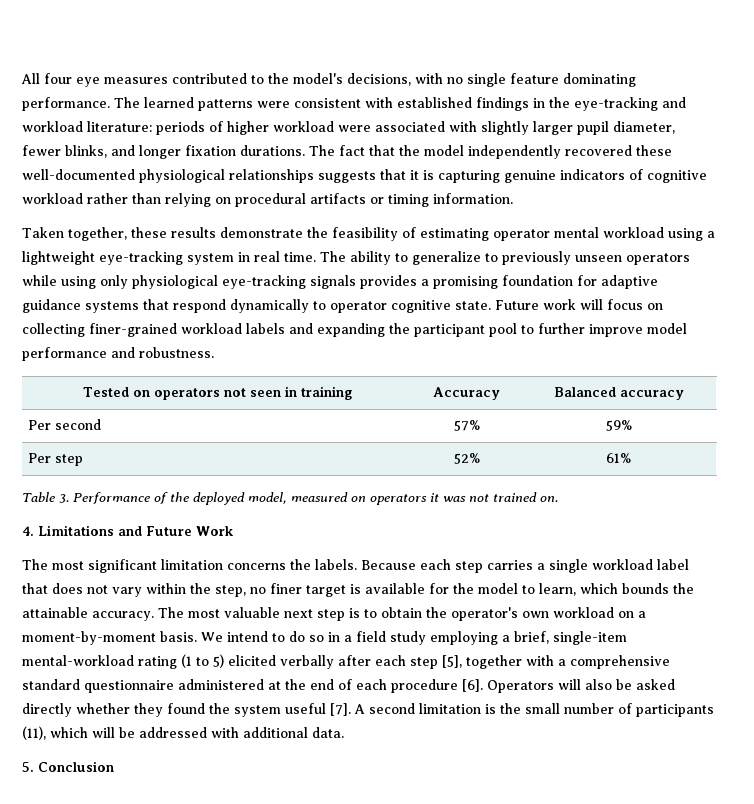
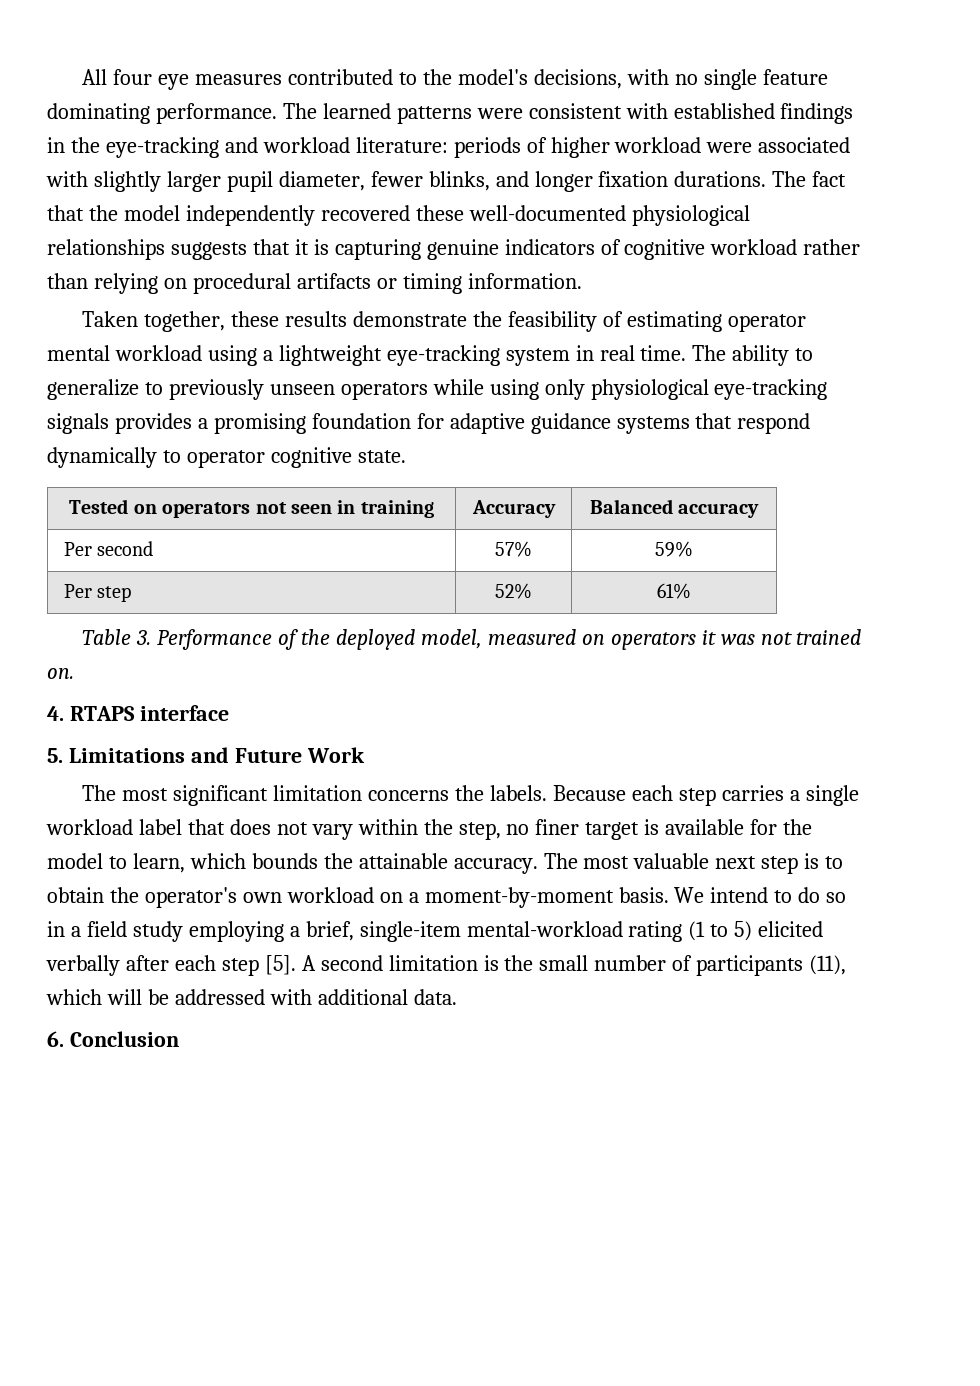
[495,299,663,310] [22,323,687,337] [22,347,214,361] Future work will focus on collecting finer-grained workload labels and expanding the participant pool to further improve model performance and robustness. -> (406, 456) none
(34, 531) none -> [69,705,229,721] [47,748,63,763] RTAPS interface // 5.
[442,655,670,669] [22,679,675,693] [22,703,351,717] [5], together with a comprehensive standard questionnaire administered at the end of each procedure [6]. Operators will also be asked directly whether they found the system useful [7]. -> [264,955,296,975] [5].
[22,762,34,772] 5. -> [47,1031,64,1047] 6.

